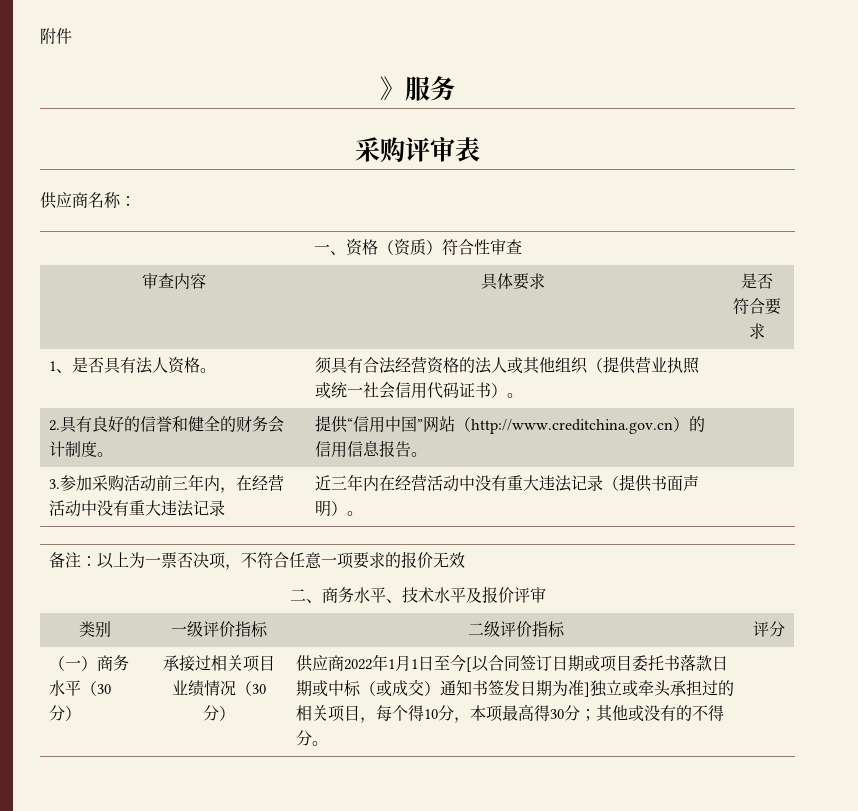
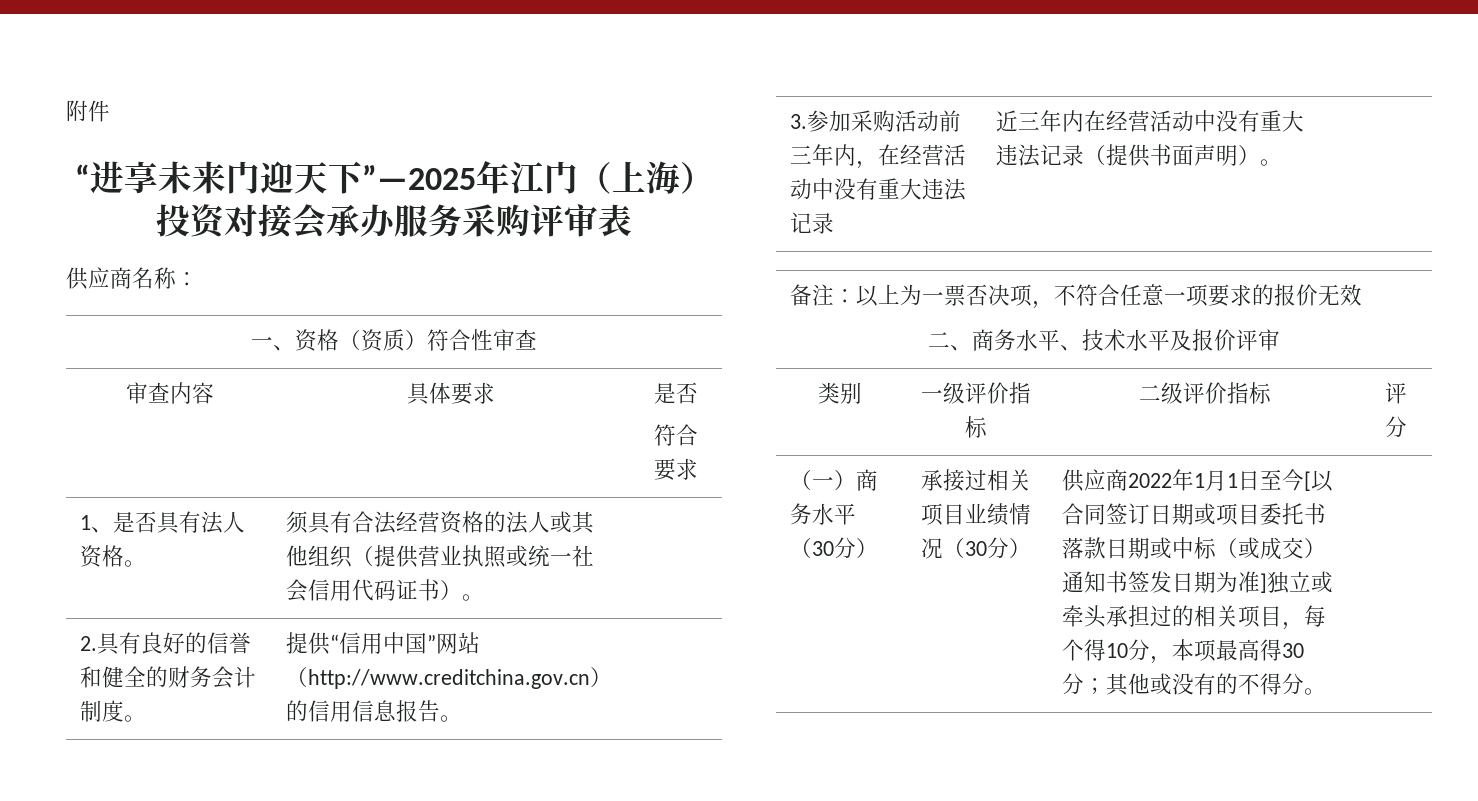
[380,76,405,100] 》 -> [74,161,714,194] [156,204,397,240] “进享未来门迎天下”—2025年江门（上海）投资对接会承办
(455, 88) // -> (462, 220) none

